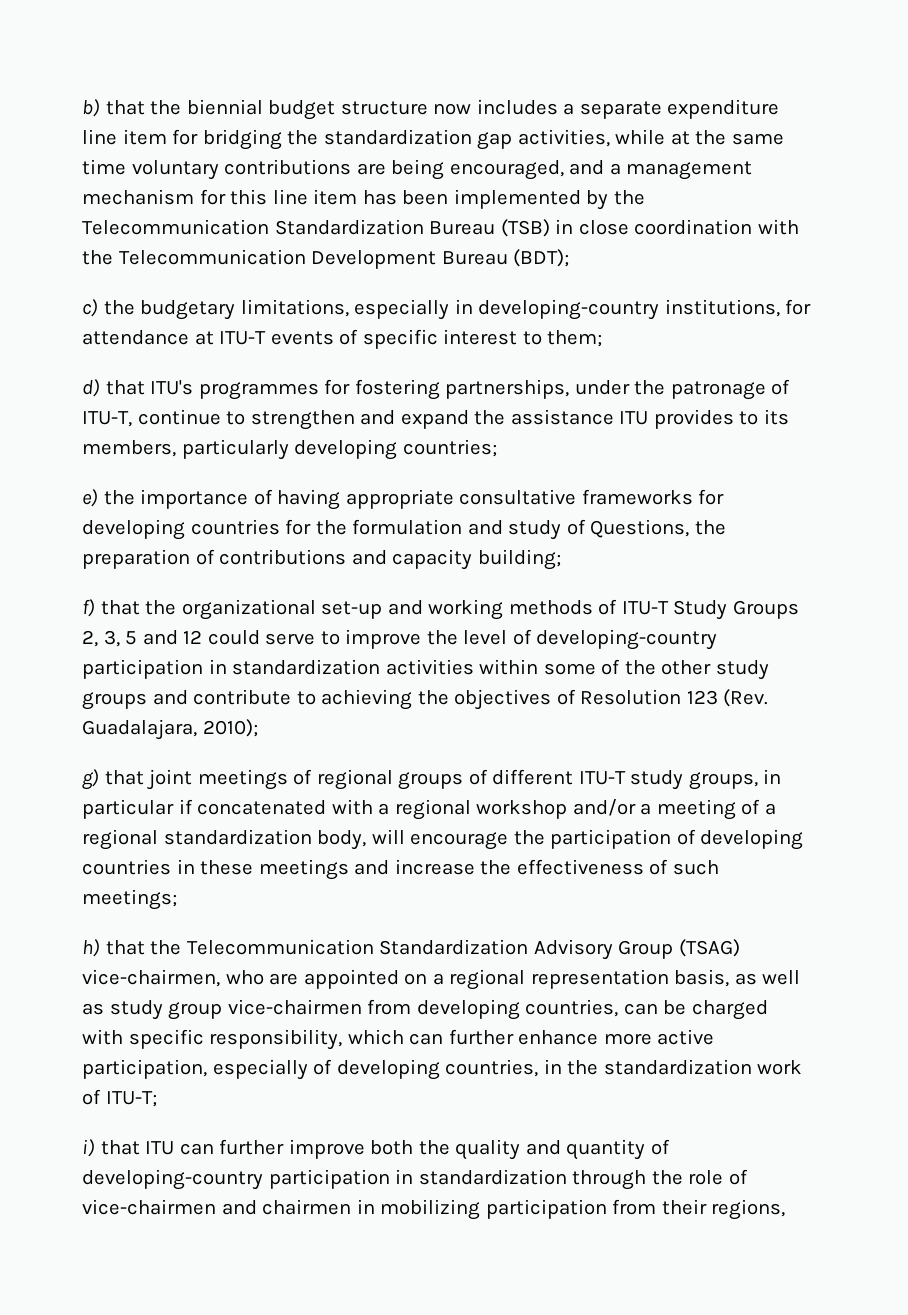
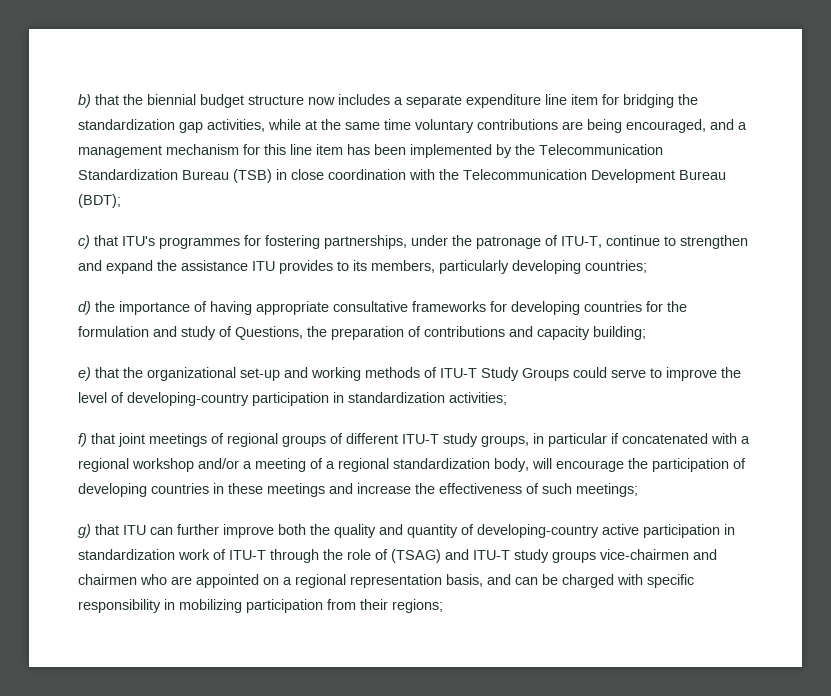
[103,299,812,320] [82,329,603,349] [82,379,100,397] the budgetary limitations, especially in developing-country institutions, for attendance at ITU-T events of specific interest to them; // d) -> (90, 242) none
[82,489,98,507] e) -> [78,301,91,315] d)
[82,599,95,617] f) -> [78,367,91,381] e)
[82,630,203,647] 2, 3, 5 and 12 -> (569, 374) none
[385,659,769,680] [82,689,769,710] [82,719,258,740] [82,769,99,790] activities within some of the other study groups and contribute to achieving the objectives of Resolution 123 (Rev. Guadalajara, 2010); // g) -> [449,392,507,405] [78,433,87,447] activities; // f)
[82,939,740,960] [82,969,801,990] [82,999,768,1020] [82,1029,715,1050] [82,1059,803,1080] [82,1089,157,1107] [82,1139,95,1157] h) that the Telecommunication Standardization Advisory Group (TSAG) vice-chairmen, who are appointed on a regional representation basis, as well as study group vice-chairmen from developing countries, can be charged with specific responsibility, which can further enhance more active participation, especially of developing countries, in the standardization work of ITU-T; // i) -> [78,524,91,538] g)
[268,1169,567,1189] participation in standardization -> [602,524,735,538] [78,549,266,560] active participation in standardization work of ITU-T
[82,1199,352,1215] vice-chairmen and chairmen -> [391,549,717,563] [78,574,694,588] [78,599,161,613] (TSAG) and ITU-T study groups vice-chairmen and chairmen who are appointed on a regional representation basis, and can be charged with specific responsibility
[711,1199,786,1220] regions, -> [392,599,443,613] regions;

